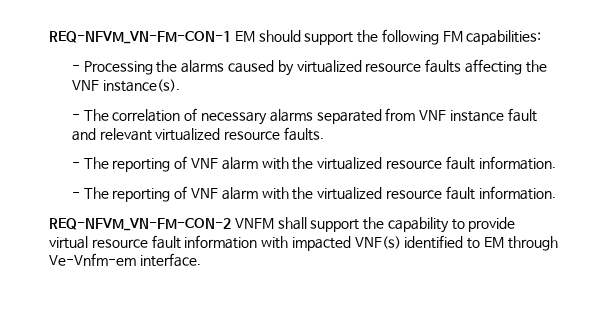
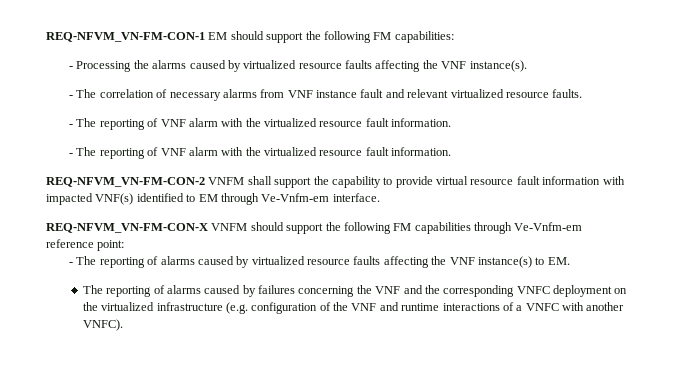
[316,109,382,124] separated -> (257, 93) none
(201, 260) none -> [46,222,583,234] [46,239,125,251] [69,256,570,268] [82,285,628,297] [82,302,625,314] [82,319,123,331] // REQ-NFVM_VN-FM-CON-X VNFM should support the following FM capabilities through Ve-Vnfm-em reference point: // - The reporting of alarms caused by virtualized resource faults affecting the VNF instance(s) to EM. // The reporting of alarms caused by failures concerning the VNF and the corresponding VNFC deployment on the virtualized infrastructure (e.g. configuration of the VNF and runtime interactions of a VNFC with another VNFC).

